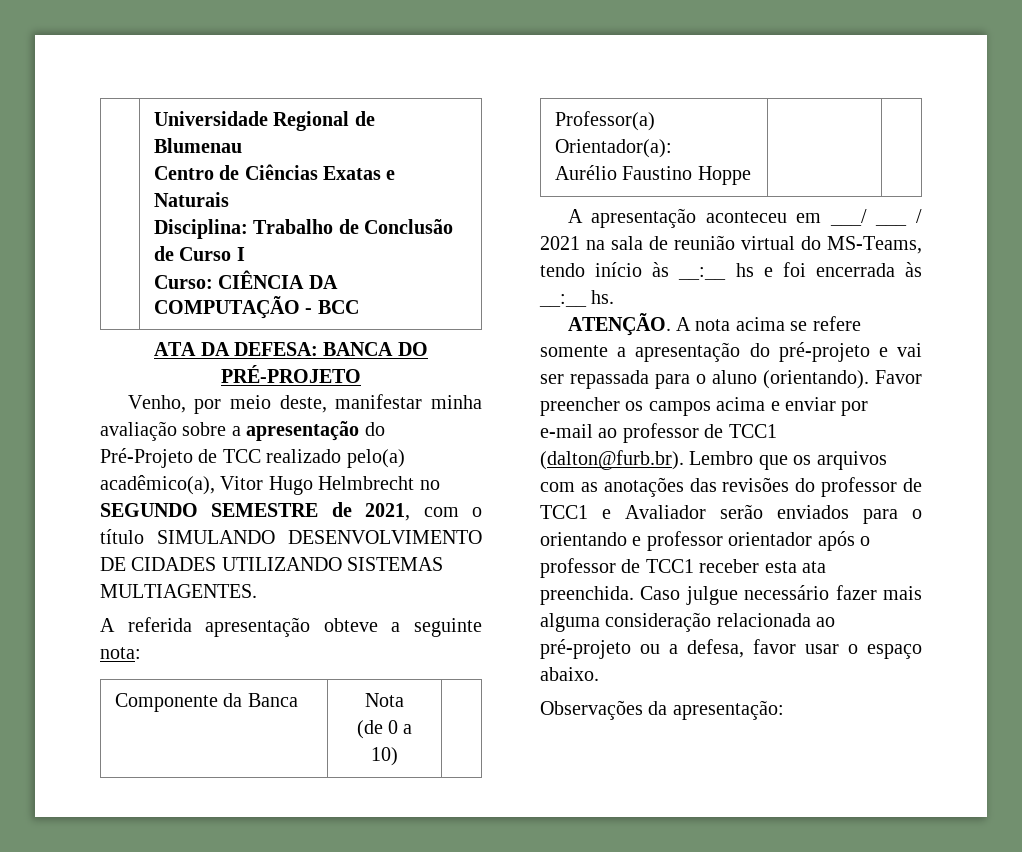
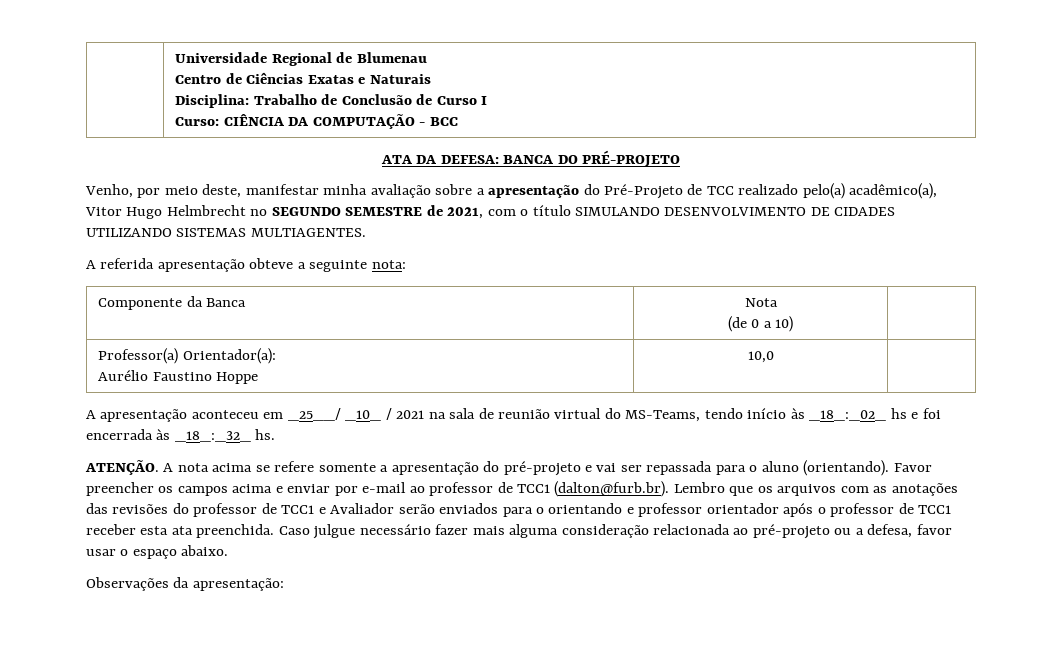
(751, 175) none -> [747,351,774,363] 10,0
[829,209,908,226] ___/ ___ -> [287,408,382,421] _25__/ _10_
[678,267,727,280] __:__ -> [809,410,887,421] _18_:_02_
[539,294,587,307] __:__ -> [174,431,251,442] _18_:_32_

